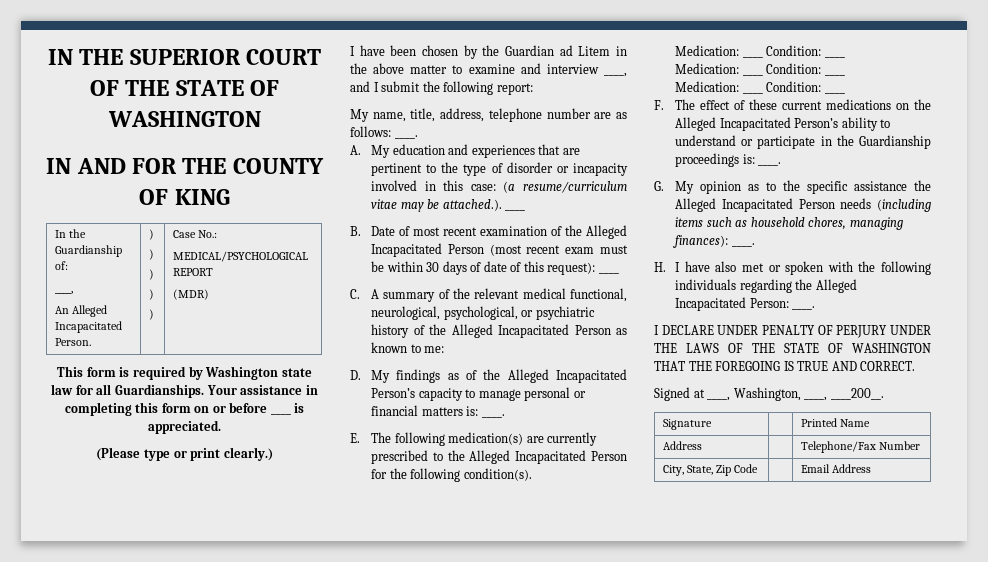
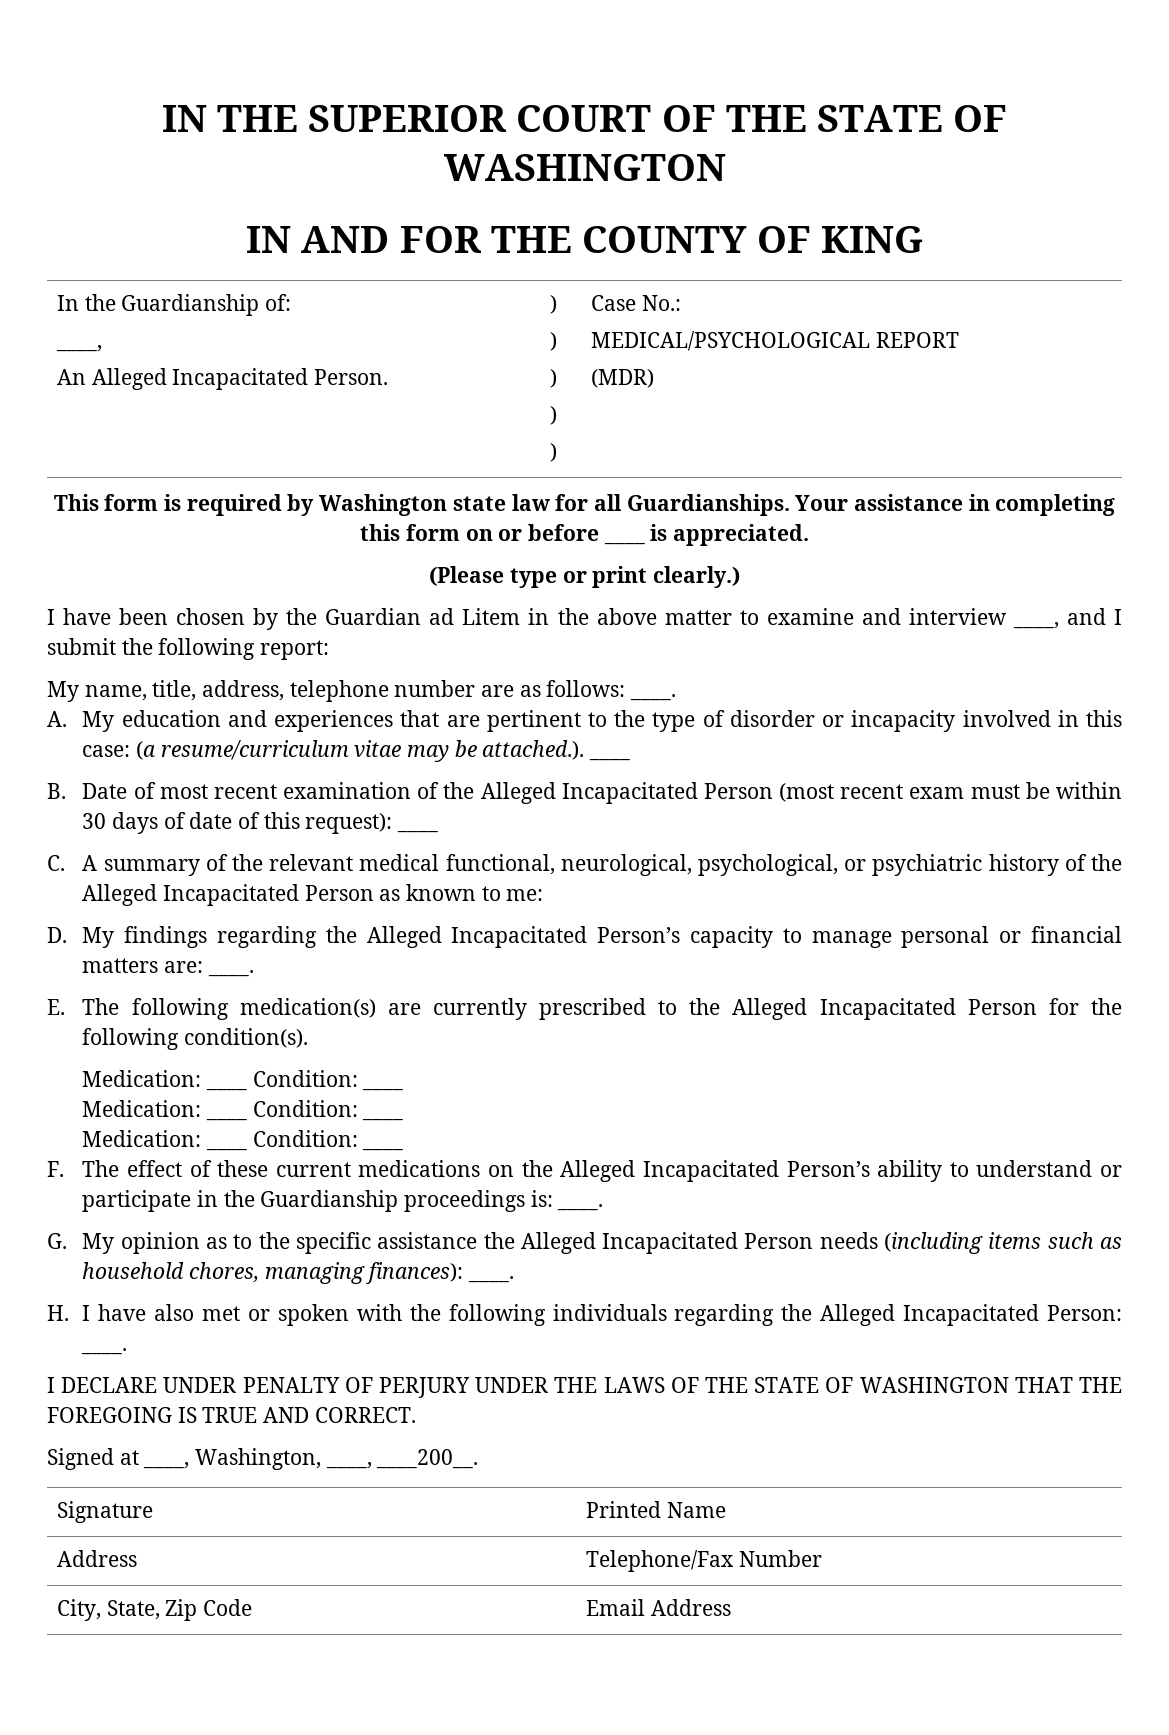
[447,370,478,380] as of -> [216,926,317,948] regarding
[466,406,479,416] is: -> [164,961,204,973] are:

